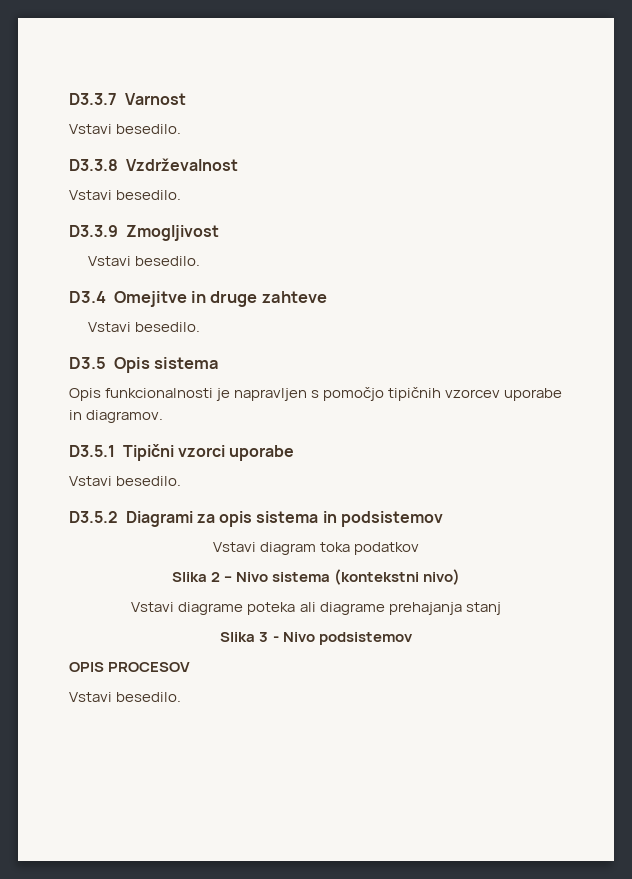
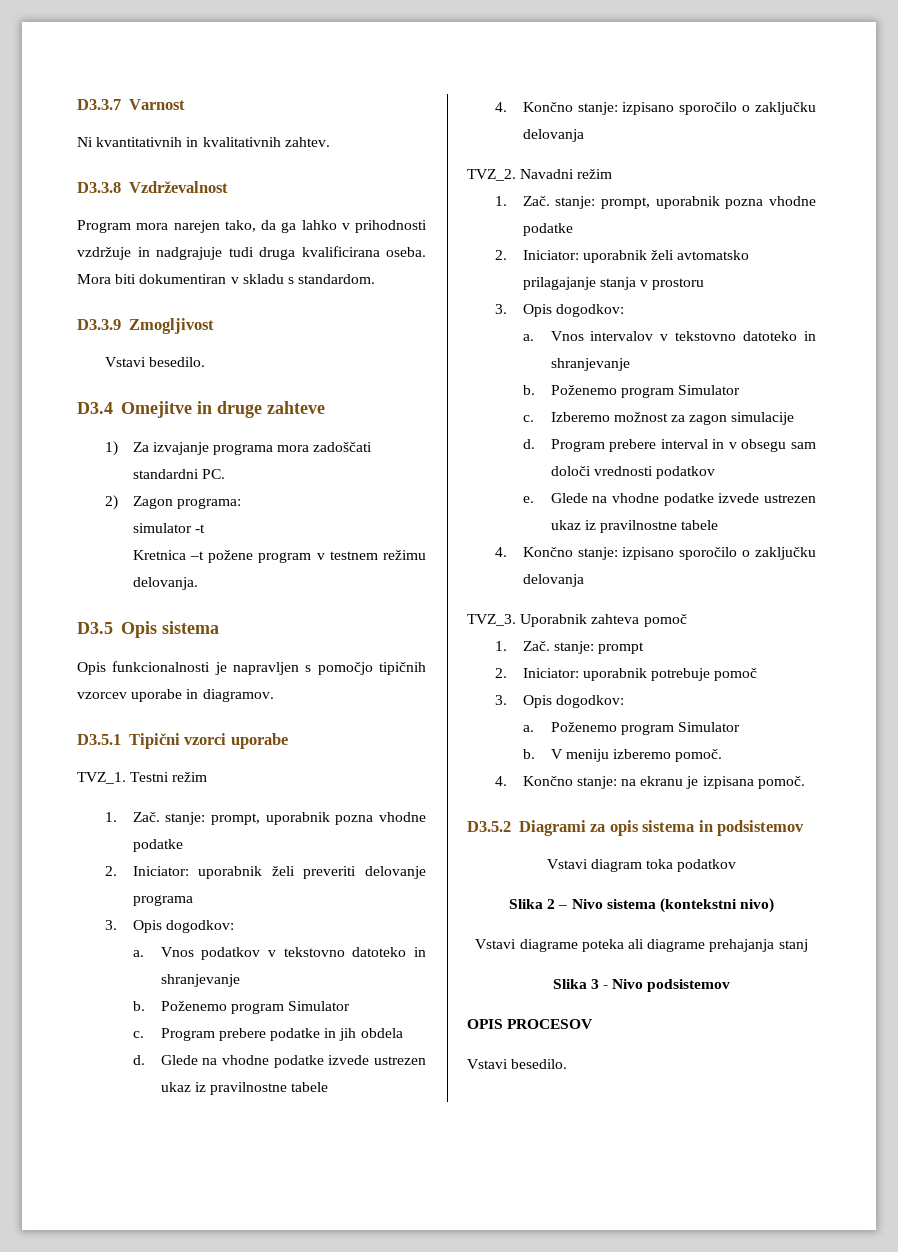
[69,124,182,134] [69,158,238,171] [69,190,182,200] Vstavi besedilo. // D3.3.8 Vzdrževalnost // Vstavi besedilo. -> [77,137,330,147] [77,181,228,193] [77,220,427,233] [77,246,426,260] [77,274,376,284] Ni kvantitativnih in kvalitativnih zahtev. // D3.3.8 Vzdrževalnost // Program mora narejen tako, da ga lahko v prihodnosti vzdržuje in nadgrajuje tudi druga kvalificirana oseba. Mora biti dokumentiran v skladu s standardom.
[87,322,200,332] Vstavi besedilo. -> [104,441,373,456] [132,469,225,479] [104,495,241,510] [132,523,205,533] [132,550,426,563] [132,577,198,590] 1) Za izvajanje programa mora zadoščati standardni PC. // 2) Zagon programa: // simulator -t // Kretnica –t požene program v testnem režimu delovanja.
[69,476,182,486] Vstavi besedilo. -> [77,772,208,784] [104,812,426,825] [132,839,183,852] [104,866,426,879] [132,895,193,906] [104,920,234,933] [132,947,426,960] [160,974,240,987] [132,1001,350,1014] [132,1028,403,1041] [132,1055,426,1068] [160,1082,329,1095] [494,102,816,115] [522,129,584,142] [467,169,613,181] [494,196,816,209] [522,223,573,236] [494,250,750,263] [522,277,705,290] [494,304,624,317] [522,331,816,341] [550,358,630,371] [522,385,740,398] [522,412,795,425] [522,439,816,452] [550,466,715,479] [522,493,816,506] [550,520,719,533] [494,547,816,560] [522,574,584,587] [467,614,687,627] [494,641,645,654] [494,668,758,681] [494,695,624,708] [522,722,740,735] [522,749,723,762] [494,776,805,789] TVZ_1. Testni režim // 1. Zač. stanje: prompt, uporabnik pozna vhodne podatke // 2. Iniciator: uporabnik želi preveriti delovanje programa // 3. Opis dogodkov: // a. Vnos podatkov v tekstovno datoteko in shranjevanje // b. Poženemo program Simulator // c. Program prebere podatke in jih obdela // d. Glede na vhodne podatke izvede ustrezen ukaz iz pravilnostne tabele // 4. Končno stanje: izpisano sporočilo o zaključku delovanja // TVZ_2. Navadni režim // 1. Zač. stanje: prompt, uporabnik pozna vhodne podatke // 2. Iniciator: uporabnik želi avtomatsko prilagajanje stanja v prostoru // 3. Opis dogodkov: // a. Vnos intervalov v tekstovno datoteko in shranjevanje // b. Poženemo program Simulator // c. Izberemo možnost za zagon simulacije // d. Program prebere interval in v obsegu sam določi vrednosti podatkov // e. Glede na vhodne podatke izvede ustrezen ukaz iz pravilnostne tabele // 4. Končno stanje: izpisano sporočilo o zaključku delovanja // TVZ_3. Uporabnik zahteva pomoč // 1. Zač. stanje: prompt // 2. Iniciator: uporabnik potrebuje pomoč // 3. Opis dogodkov: // a. Poženemo program Simulator // b. V meniju izberemo pomoč. // 4. Končno stanje: na ekranu je izpisana pomoč.

